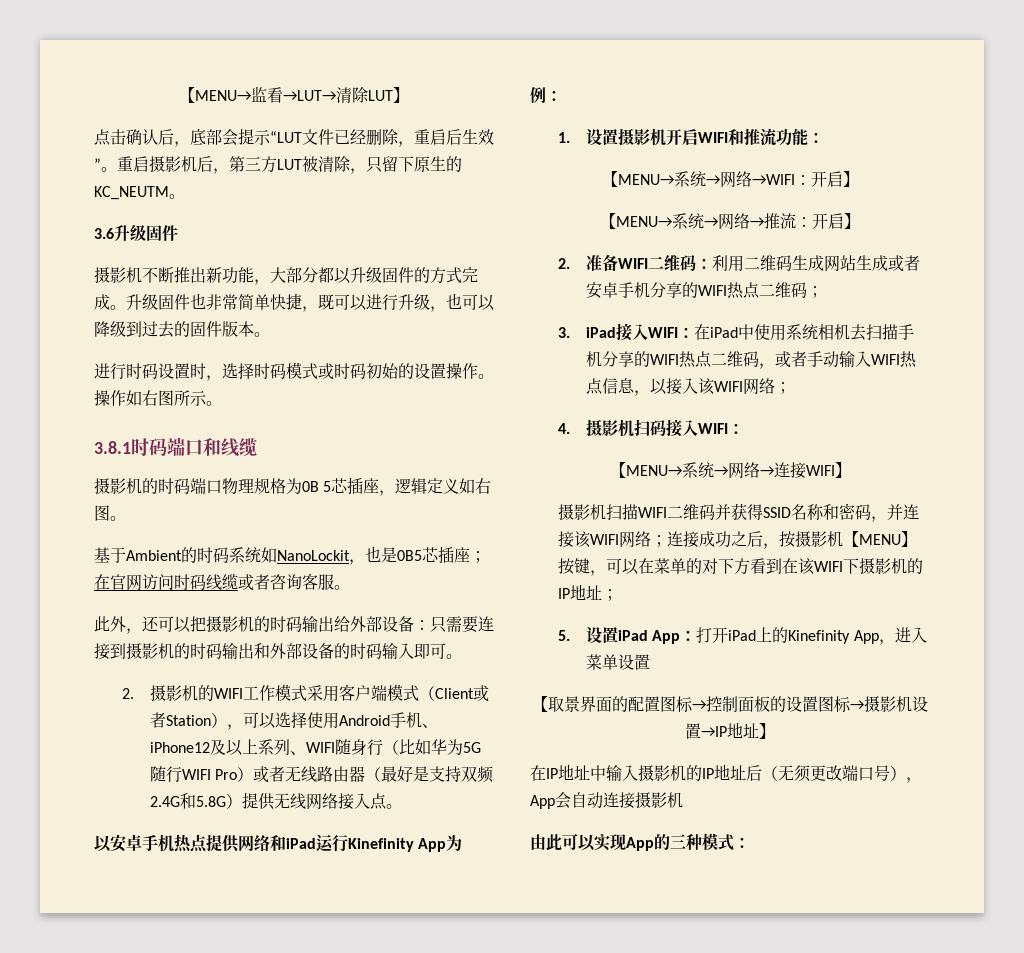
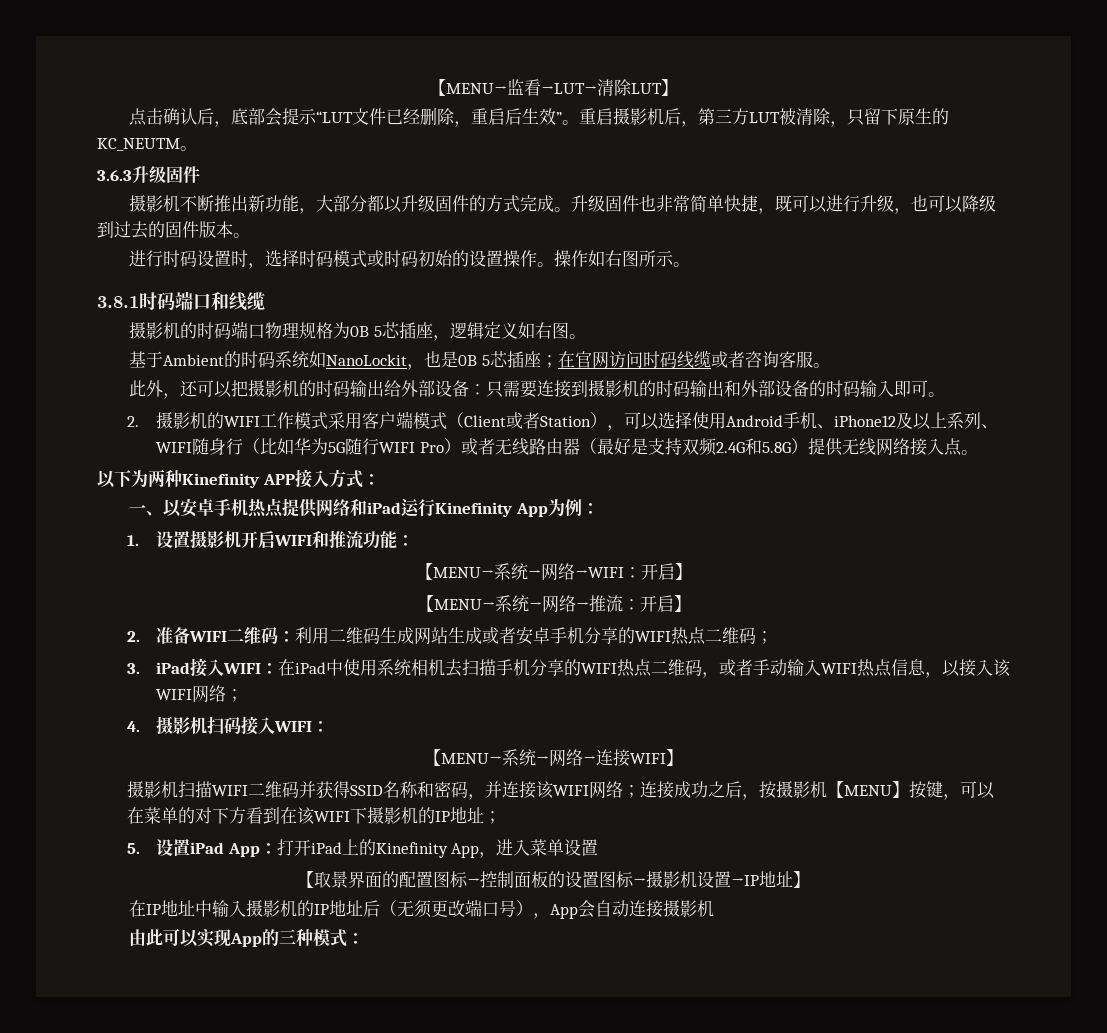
[94,228,114,239] 3.6 -> [97,170,132,181] 3.6.3
[397,550,422,561] 0B5 -> [457,355,490,366] 0B 5
(111, 843) none -> [114,469,380,488] [128,499,182,517] 下为两种Kinefinity APP接入方式： // 一、以

